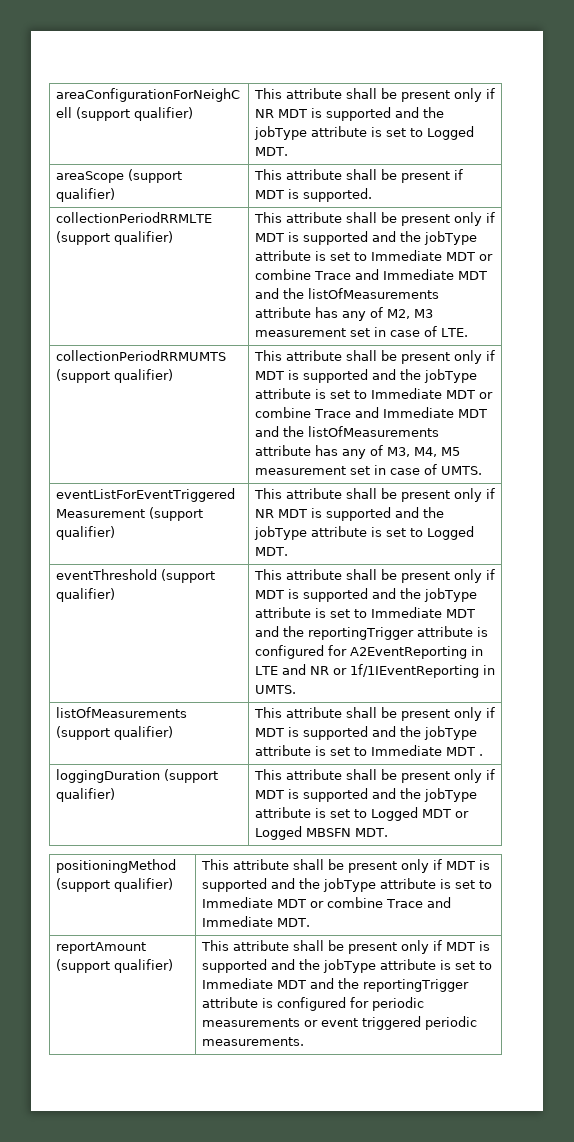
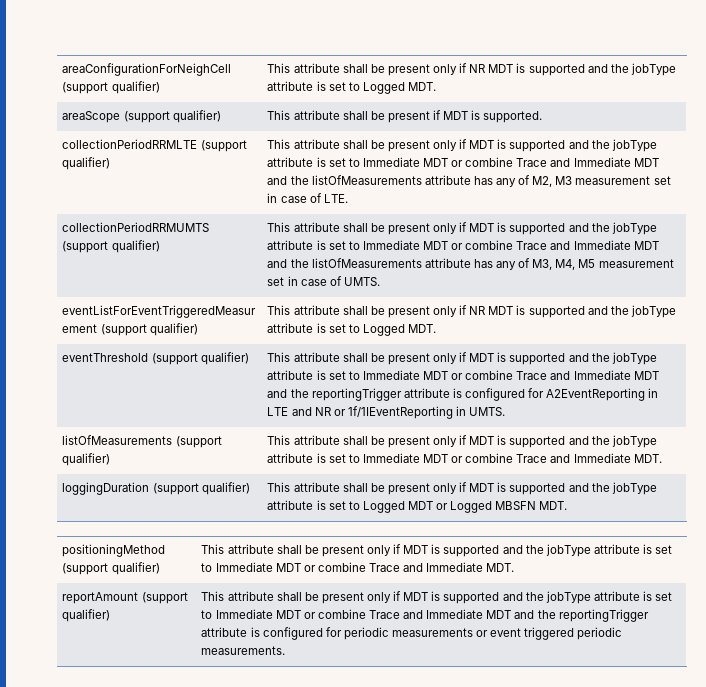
(475, 613) none -> [451,370,659,380] or combine Trace and Immediate MDT
[478,754,483,756] . -> [451,453,662,463] or combine Trace and Immediate MDT.
(306, 984) none -> [303,609,512,619] or combine Trace and Immediate MDT

